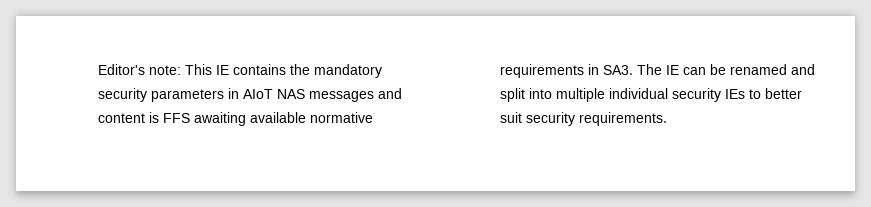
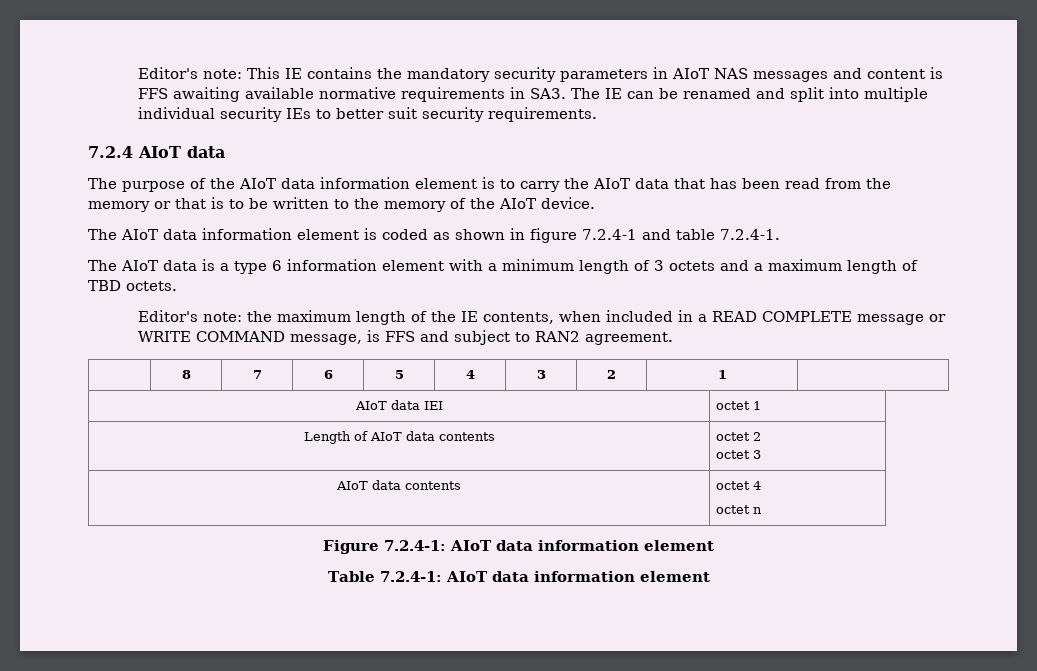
(668, 119) none -> [88,146,225,158] [88,177,891,192] [88,197,595,212] [88,228,780,243] [88,259,918,274] [88,280,177,291] [138,310,947,325] [138,330,674,345] [181,370,191,379] [252,370,262,379] [323,370,333,379] [394,370,404,379] [465,370,475,379] [536,370,546,379] [607,370,616,379] [717,370,727,379] [354,400,443,410] [716,401,762,410] [303,431,495,444] [716,432,762,441] [716,450,762,459] [336,480,461,490] [716,481,762,490] [716,505,763,514] [323,540,714,554] [327,571,710,582] // 7.2.4 AIoT data // The purpose of the AIoT data information element is to carry the AIoT data that has been read from the memory or that is to be written to the memory of the AIoT device. // The AIoT data information element is coded as shown in figure 7.2.4-1 and table 7.2.4-1. // The AIoT data is a type 6 information element with a minimum length of 3 octets and a maximum length of TBD octets. // Editor's note: the maximum length of the IE contents, when included in a READ COMPLETE message or WRITE COMMAND message, is FFS and subject to RAN2 agreement. // | 8 | 7 | 6 | 5 | 4 | 3 | 2 | 1 | // AIoT data IEI | octet 1 // Length of AIoT data contents | octet 2 // octet 3 // AIoT data contents | octet 4 // octet n // Figure 7.2.4-1: AIoT data information element // Table 7.2.4-1: AIoT data information element

